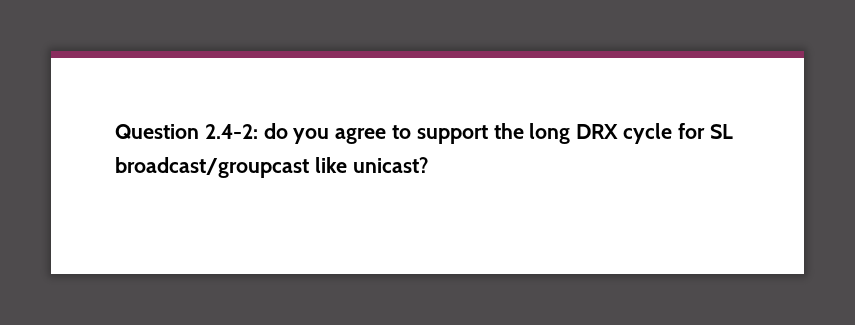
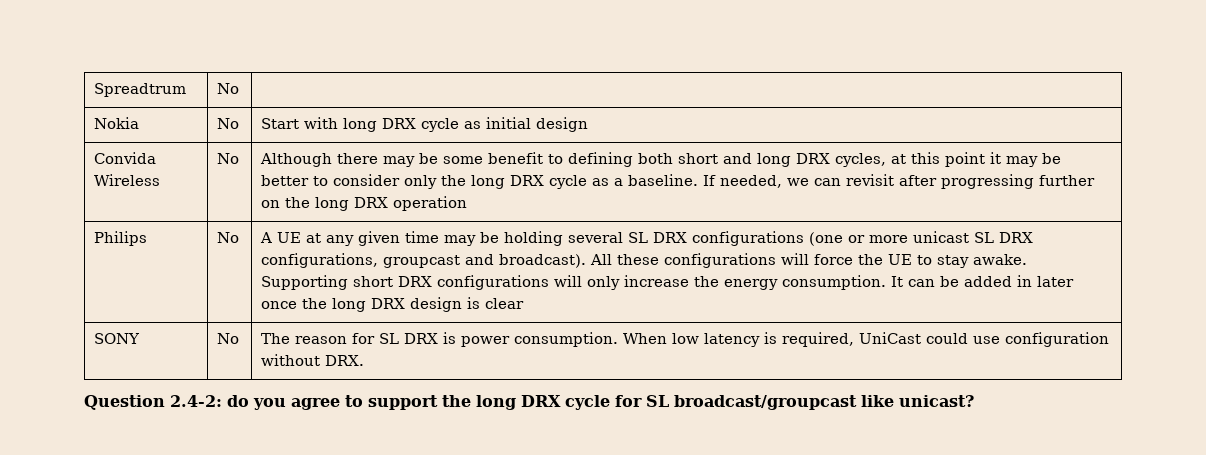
(115, 131) none -> [94,83,187,97] [217,83,240,94] [94,117,140,129] [217,118,240,129] [261,117,589,132] [94,152,157,164] [94,174,161,186] [217,153,240,164] [260,152,1062,167] [261,174,1096,189] [261,196,468,211] [94,231,148,246] [217,232,240,243] [260,231,1034,246] [261,253,1028,268] [261,275,1075,290] [261,297,525,312] [94,333,141,344] [217,333,240,344] [261,332,1110,347] [261,354,365,366] Spreadtrum | No | // Nokia | No | Start with long DRX cycle as initial design // Convida Wireless | No | Although there may be some benefit to defining both short and long DRX cycles, at this point it may be better to consider only the long DRX cycle as a baseline. If needed, we can revisit after progressing further on the long DRX operation // Philips | No | A UE at any given time may be holding several SL DRX configurations (one or more unicast SL DRX configurations, groupcast and broadcast). All these configurations will force the UE to stay awake. Supporting short DRX configurations will only increase the energy consumption. It can be added in later once the long DRX design is clear // SONY | No | The reason for SL DRX is power consumption. When low latency is required, UniCast could use configuration without DRX. //

